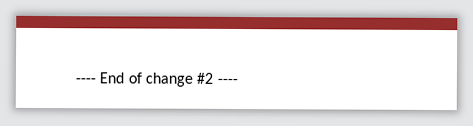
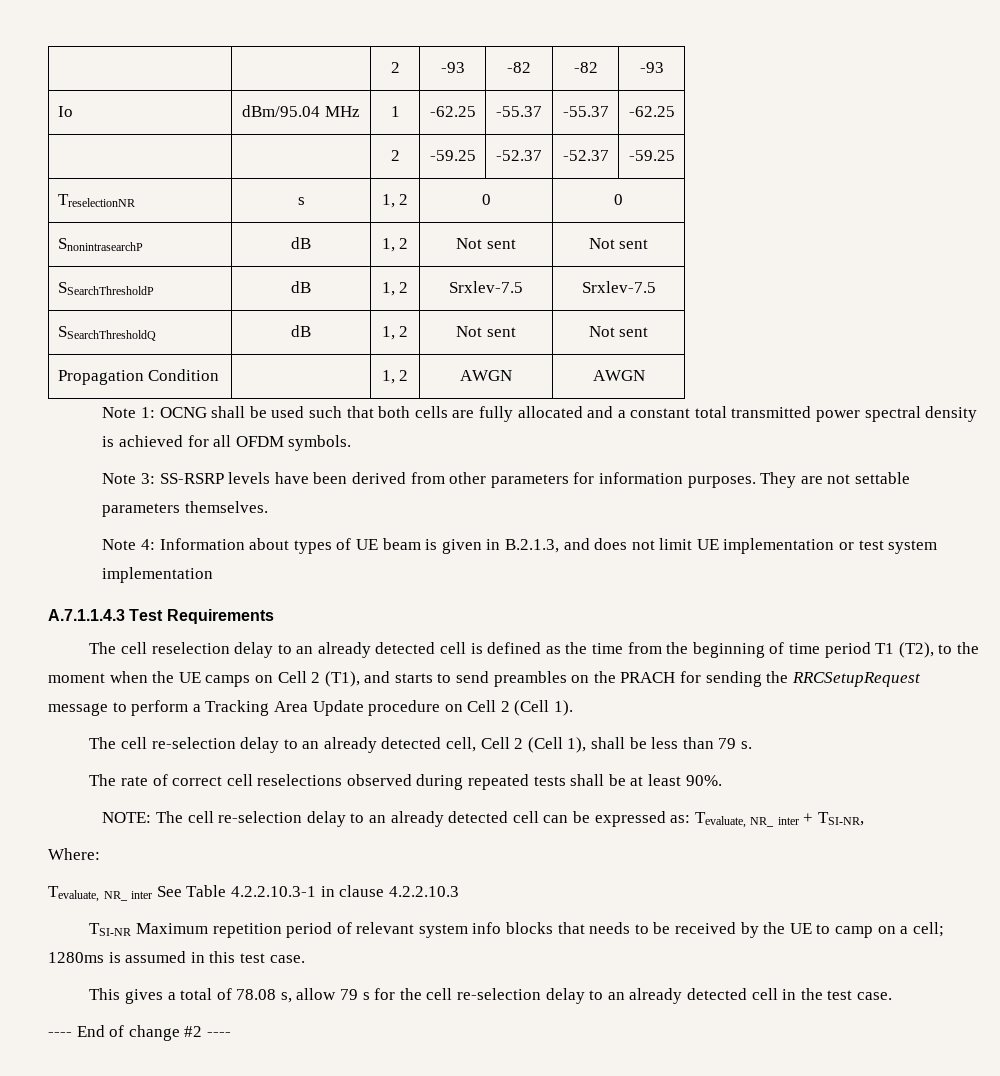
(75, 81) none -> [390,62,400,73] [440,62,465,73] [507,62,531,73] [573,62,598,73] [639,62,664,73] [57,106,73,117] [242,105,360,117] [390,106,400,117] [429,106,476,117] [496,106,542,117] [562,106,609,117] [628,106,675,117] [390,150,400,161] [429,150,476,161] [496,150,542,161] [562,150,609,161] [628,150,675,161] [57,194,135,207] [297,197,305,205] [381,194,409,208] [481,194,491,205] [614,194,623,205] [57,238,143,251] [291,237,311,249] [381,238,409,252] [456,238,516,249] [588,238,649,249] [57,282,154,295] [291,281,311,293] [381,282,409,296] [449,281,523,293] [581,281,656,293] [57,326,156,341] [291,325,311,337] [381,326,409,340] [456,326,516,337] [588,326,649,337] [57,369,220,385] [381,370,409,384] [460,370,512,381] [592,370,645,381] [102,406,978,422] [102,435,352,451] [102,472,910,488] [102,501,269,517] [102,538,938,554] [102,567,214,583] [48,609,274,624] [89,642,979,658] [48,671,921,687] [48,700,574,716] [89,737,752,753] [89,774,722,790] [102,811,865,828] [48,848,100,860] [48,885,459,902] [89,922,944,938] [48,951,305,963] [89,988,892,1004] | | 2 | -93 | -82 | -82 | -93 // Io | dBm/95.04 MHz | 1 | -62.25 | -55.37 | -55.37 | -62.25 // | | 2 | -59.25 | -52.37 | -52.37 | -59.25 // TreselectionNR | s | 1, 2 | 0 | 0 // SnonintrasearchP | dB | 1, 2 | Not sent | Not sent // SSearchThresholdP | dB | 1, 2 | Srxlev-7.5 | Srxlev-7.5 // SSearchThresholdQ | dB | 1, 2 | Not sent | Not sent // Propagation Condition | | 1, 2 | AWGN | AWGN // Note 1: OCNG shall be used such that both cells are fully allocated and a constant total transmitted power spectral density is achieved for all OFDM symbols. // Note 3: SS-RSRP levels have been derived from other parameters for information purposes. They are not settable parameters themselves. // Note 4: Information about types of UE beam is given in B.2.1.3, and does not limit UE implementation or test system implementation // A.7.1.1.4.3 Test Requirements // The cell reselection delay to an already detected cell is defined as the time from the beginning of time period T1 (T2), to the moment when the UE camps on Cell 2 (T1), and starts to send preambles on the PRACH for sending the RRCSetupRequest message to perform a Tracking Area Update procedure on Cell 2 (Cell 1). // The cell re-selection delay to an already detected cell, Cell 2 (Cell 1), shall be less than 79 s. // The rate of correct cell reselections observed during repeated tests shall be at least 90%. // NOTE: The cell re-selection delay to an already detected cell can be expressed as: Tevaluate, NR_ inter + TSI-NR, // Where: // Tevaluate, NR_ inter See Table 4.2.2.10.3-1 in clause 4.2.2.10.3 // TSI-NR Maximum repetition period of relevant system info blocks that needs to be received by the UE to camp on a cell; 1280ms is assumed in this test case. // This gives a total of 78.08 s, allow 79 s for the cell re-selection delay to an already detected cell in the test case. //

